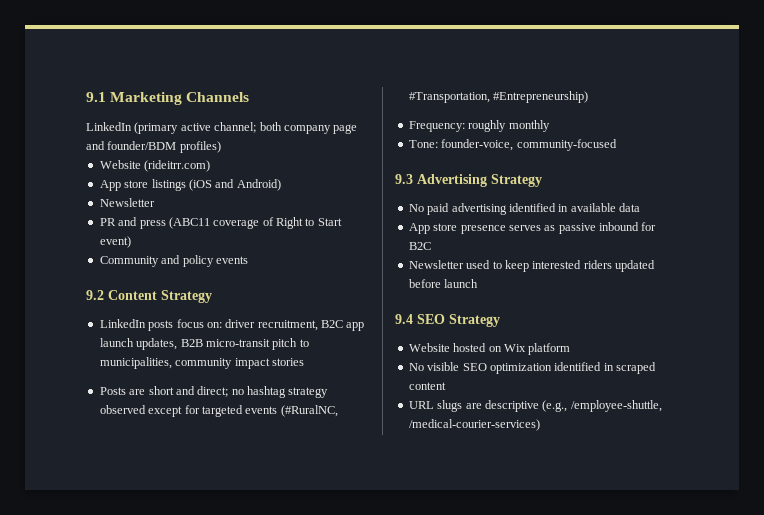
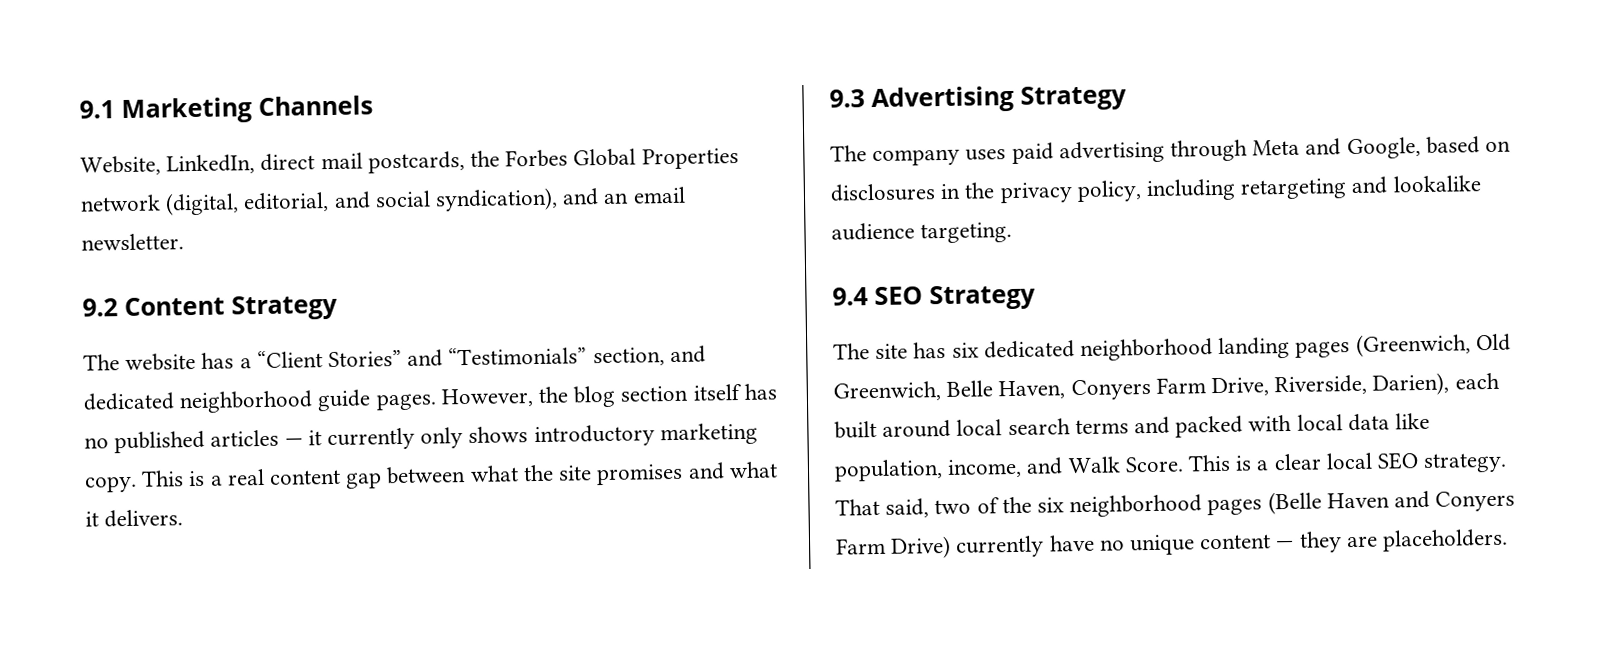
[86,122,358,134] [86,141,221,153] [99,160,211,172] [99,179,281,191] [99,198,155,207] [99,217,342,229] [99,236,131,248] [99,255,248,267] [86,290,212,303] [99,319,365,331] [99,338,309,350] [99,357,304,369] [99,386,329,398] [99,405,338,417] [408,91,589,103] [408,120,550,132] [408,139,617,151] [395,174,542,187] [408,203,640,215] [408,222,657,234] [408,242,431,250] [408,260,655,272] [408,279,479,288] [395,314,500,327] [408,343,571,355] [408,362,656,374] [408,382,446,390] [408,400,662,412] [408,419,540,431] LinkedIn (primary active channel; both company page and founder/BDM profiles) // Website (rideitrr.com) // App store listings (iOS and Android) // Newsletter // PR and press (ABC11 coverage of Right to Start event) // Community and policy events // 9.2 Content Strategy // LinkedIn posts focus on: driver recruitment, B2C app launch updates, B2B micro-transit pitch to municipalities, community impact stories // Posts are short and direct; no hashtag strategy observed except for targeted events (#RuralNC, #Transportation, #Entrepreneurship) // Frequency: roughly monthly // Tone: founder-voice, community-focused // 9.3 Advertising Strategy // No paid advertising identified in available data // App store presence serves as passive inbound for B2C // Newsletter used to keep interested riders updated before launch // 9.4 SEO Strategy // Website hosted on Wix platform // No visible SEO optimization identified in scraped content // URL slugs are descriptive (e.g., /employee-shuttle, /medical-courier-services) -> [80,147,739,176] [80,186,686,216] [81,233,184,251] [82,294,338,321] [83,345,706,372] [83,383,777,414] [84,422,758,454] [85,461,778,493] [85,509,184,528] [829,85,1127,114] [830,136,1512,167] [830,175,1481,204] [831,221,1013,244] [832,284,1036,311] [833,333,1511,362] [833,372,1500,402] [834,412,1431,439] [834,452,1508,482] [835,490,1516,518] [835,528,1509,559] Website, LinkedIn, direct mail postcards, the Forbes Global Properties network (digital, editorial, and social syndication), and an email newsletter. // 9.2 Content Strategy // The website has a “Client Stories” and “Testimonials” section, and dedicated neighborhood guide pages. However, the blog section itself has no published articles — it currently only shows introductory marketing copy. This is a real content gap between what the site promises and what it delivers. // 9.3 Advertising Strategy // The company uses paid advertising through Meta and Google, based on disclosures in the privacy policy, including retargeting and lookalike audience targeting. // 9.4 SEO Strategy // The site has six dedicated neighborhood landing pages (Greenwich, Old Greenwich, Belle Haven, Conyers Farm Drive, Riverside, Darien), each built around local search terms and packed with local data like population, income, and Walk Score. This is a clear local SEO strategy. That said, two of the six neighborhood pages (Belle Haven and Conyers Farm Drive) currently have no unique content — they are placeholders.

